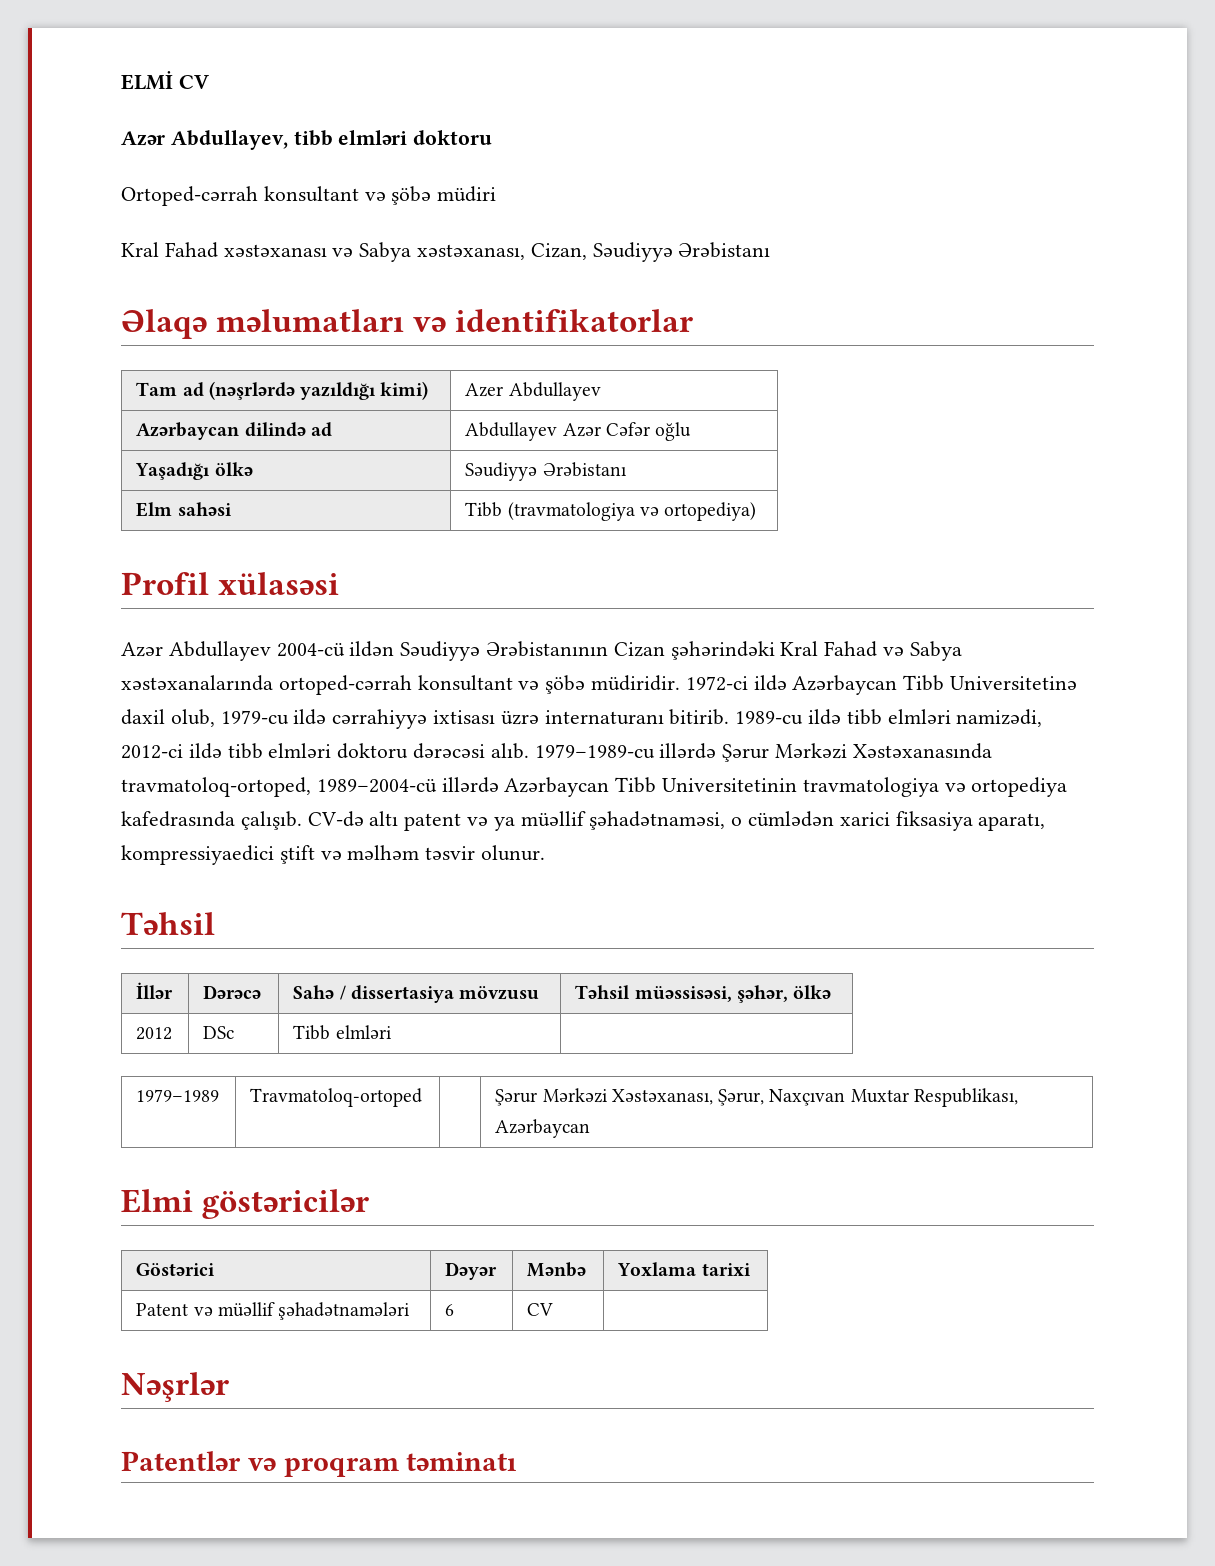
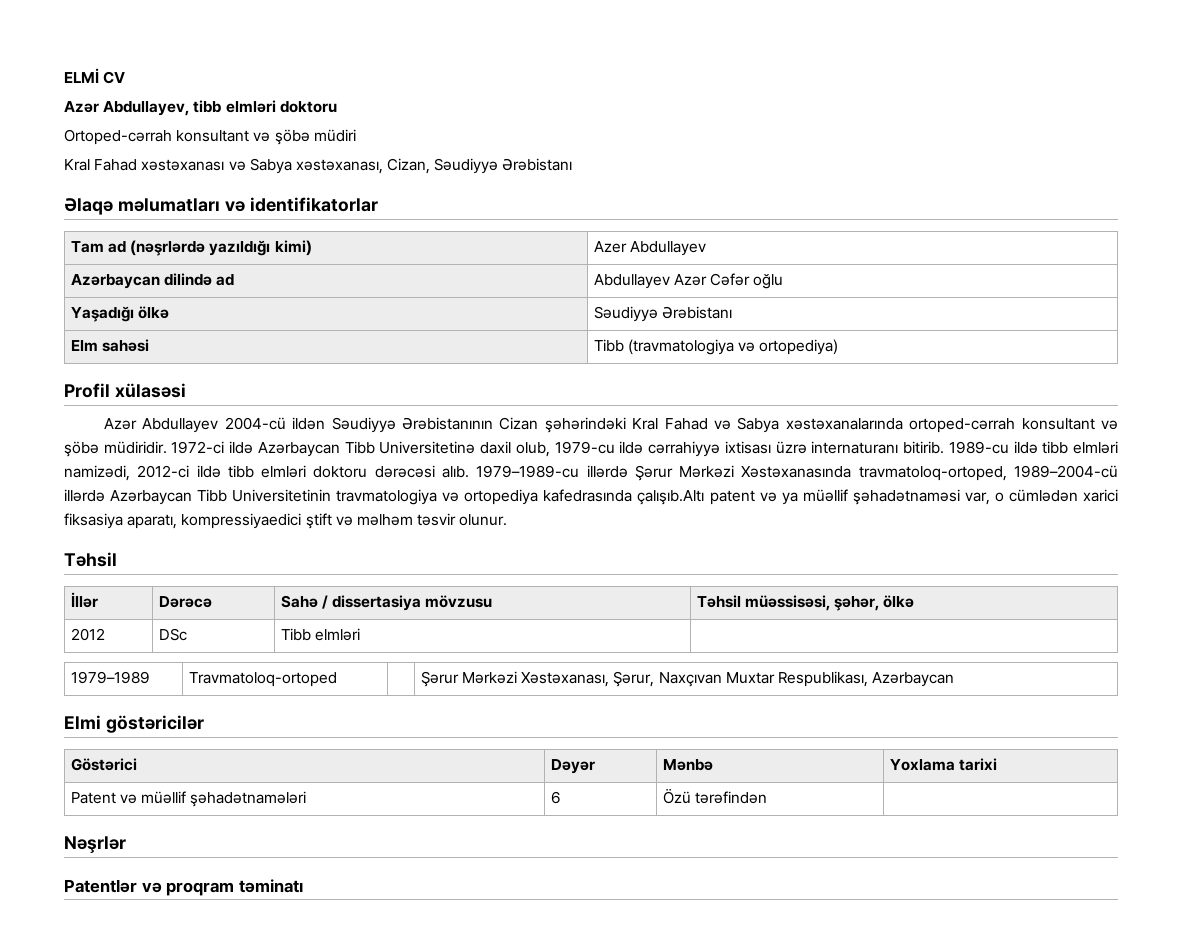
[240,811,399,830] çalışıb. CV-də altı -> [637,490,705,505] çalışıb.Altı
[589,811,726,830] şəhadətnaməsi, -> [852,489,990,505] şəhadətnaməsi var,
[527,1303,554,1316] CV -> [662,788,768,804] Özü tərəfindən

